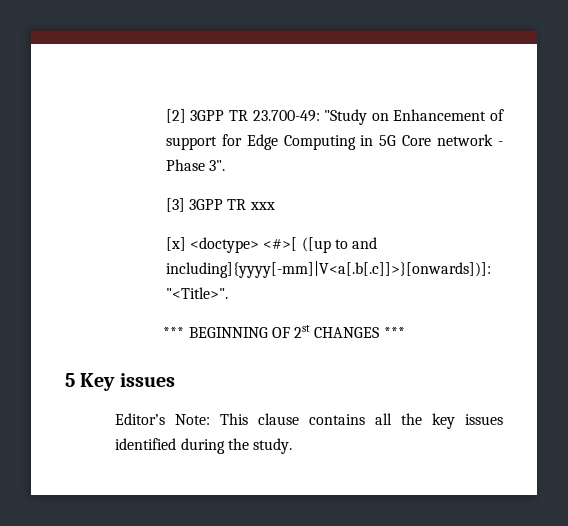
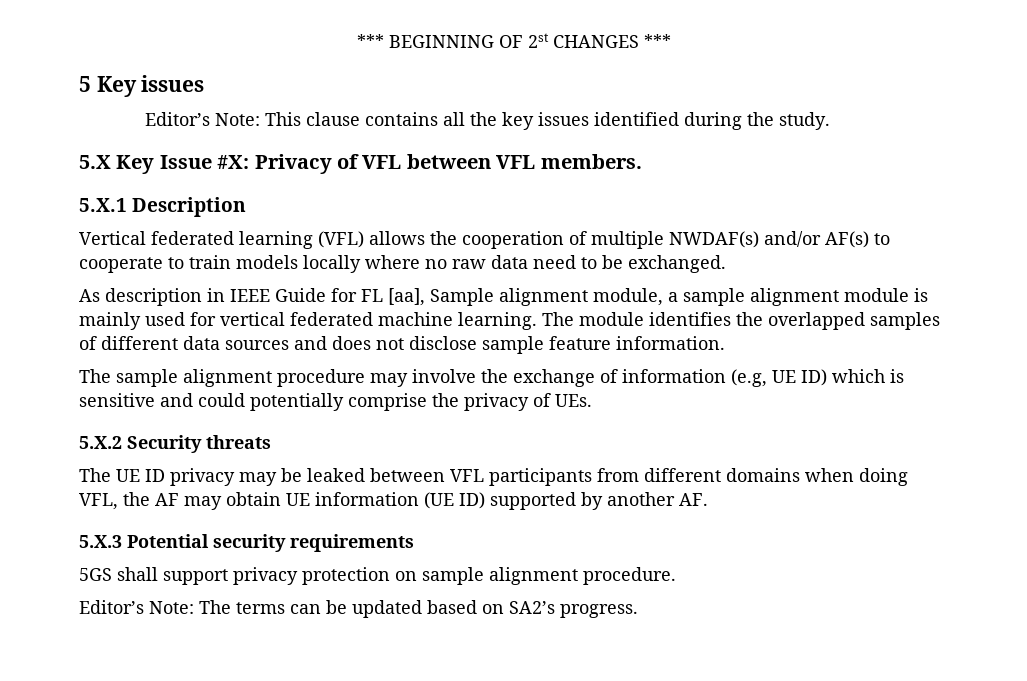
[165,109,504,125] [165,134,503,150] [165,159,226,171] [165,198,275,212] [165,237,378,253] [165,261,491,278] [165,287,228,299] [2] 3GPP TR 23.700-49: "Study on Enhancement of support for Edge Computing in 5G Core network - Phase 3". // [3] 3GPP TR xxx // [x] <doctype> <#>[ ([up to and including]{yyyy[-mm]|V<a[.b[.c]]>}[onwards])]: "<Title>". // -> (356, 41) none
(293, 446) none -> [79,154,642,174] [79,197,247,217] [79,231,890,249] [79,255,726,273] [79,288,928,306] [79,312,940,330] [79,336,725,354] [79,369,904,387] [79,393,592,411] [79,435,271,453] [79,468,908,486] [79,492,708,510] [79,534,414,552] [79,567,676,585] [79,600,638,618] // 5.X Key Issue #X: Privacy of VFL between VFL members. // 5.X.1 Description // Vertical federated learning (VFL) allows the cooperation of multiple NWDAF(s) and/or AF(s) to cooperate to train models locally where no raw data need to be exchanged. // As description in IEEE Guide for FL [aa], Sample alignment module, a sample alignment module is mainly used for vertical federated machine learning. The module identifies the overlapped samples of different data sources and does not disclose sample feature information. // The sample alignment procedure may involve the exchange of information (e.g, UE ID) which is sensitive and could potentially comprise the privacy of UEs. // 5.X.2 Security threats // The UE ID privacy may be leaked between VFL participants from different domains when doing VFL, the AF may obtain UE information (UE ID) supported by another AF. // 5.X.3 Potential security requirements // 5GS shall support privacy protection on sample alignment procedure. // Editor’s Note: The terms can be updated based on SA2’s progress.

